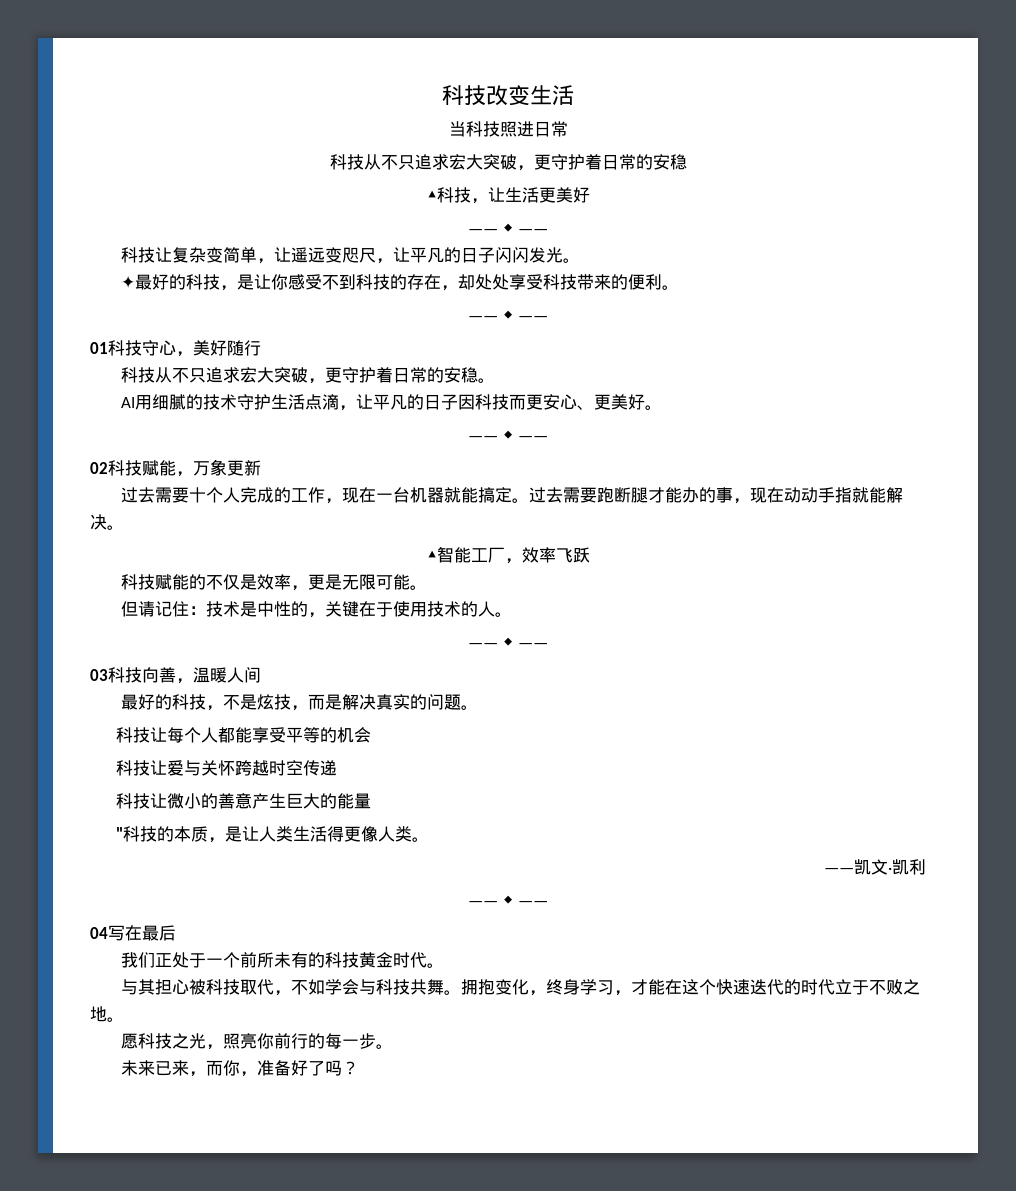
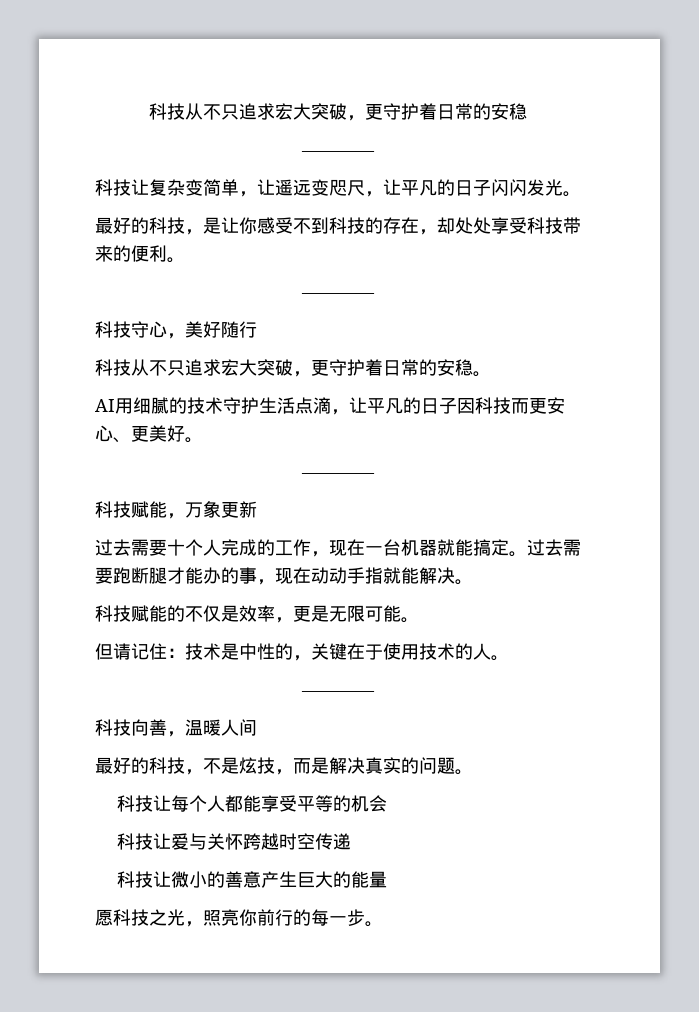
[442,85,574,106] [448,121,568,137] [329,154,364,170] 科技改变生活 // 当科技照进日常 // 科技 -> [149,103,185,120] 科技
[426,187,590,204] [468,223,548,234] ▲科技，让生活更美好 // —— ◆ —— -> [301,151,375,156] ————
[121,275,136,289] ✦ -> (581, 194) none
[468,310,548,321] [90,342,108,354] —— ◆ —— // 01 -> [301,293,375,298] ———— //
[468,430,548,441] [90,462,108,474] —— ◆ —— // 02 -> [301,473,375,478] ———— //
[426,546,590,564] // ▲智能工厂，效率飞跃 -> (473, 582) none
[468,637,548,648] [90,669,108,681] —— ◆ —— // 03 -> [301,691,375,696] ———— //
[115,826,429,843] [824,859,926,875] [468,895,548,906] [90,925,176,941] [121,952,445,968] [121,979,921,996] [90,1006,124,1022] // "科技的本质，是让人类生活得更像人类。 // ——凯文·凯利 // —— ◆ —— // 04写在最后 // 我们正处于一个前所未有的科技黄金时代。 // 与其担心被科技取代，不如学会与科技共舞。拥抱变化，终身学习，才能在这个快速迭代的时代立于不败之地。 -> (387, 879) none
[121,1060,360,1077] // 未来已来，而你，准备好了吗？ -> (383, 924) none

